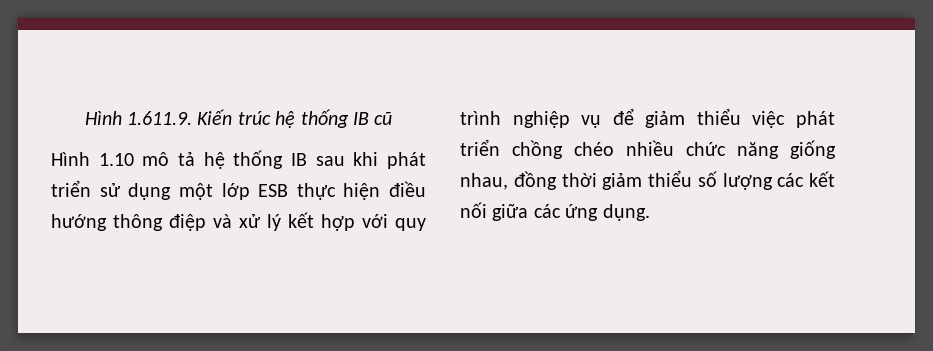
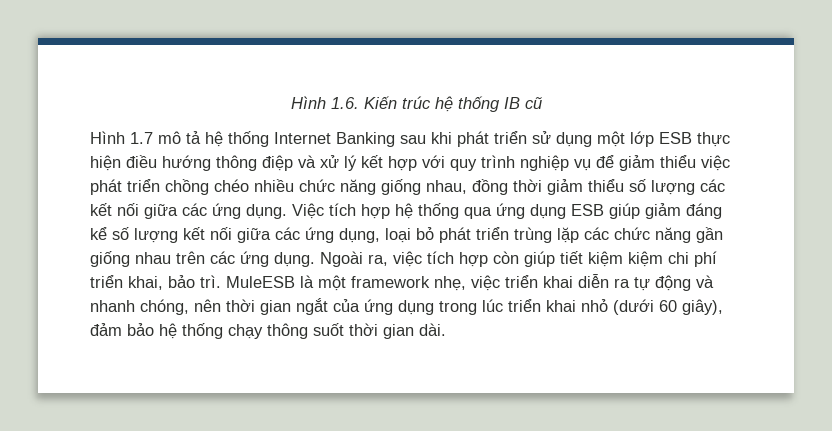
[84,111,192,125] Hình 1.611.9. -> [290,96,359,109] Hình 1.6.
[98,153,134,166] 1.10 -> [130,132,153,144] 1.7
[291,153,308,166] IB -> [274,132,395,147] Internet Banking
(650, 212) none -> [292,203,722,219] [90,227,723,243] [90,251,717,267] [90,274,714,291] [90,298,723,315] [90,323,446,339] Việc tích hợp hệ thống qua ứng dụng ESB giúp giảm đáng kể số lượng kết nối giữa các ứng dụng, loại bỏ phát triển trùng lặp các chức năng gần giống nhau trên các ứng dụng. Ngoài ra, việc tích hợp còn giúp tiết kiệm kiệm chi phí triển khai, bảo trì. MuleESB là một framework nhẹ, việc triển khai diễn ra tự động và nhanh chóng, nên thời gian ngắt của ứng dụng trong lúc triển khai nhỏ (dưới 60 giây), đảm bảo hệ thống chạy thông suốt thời gian dài.

